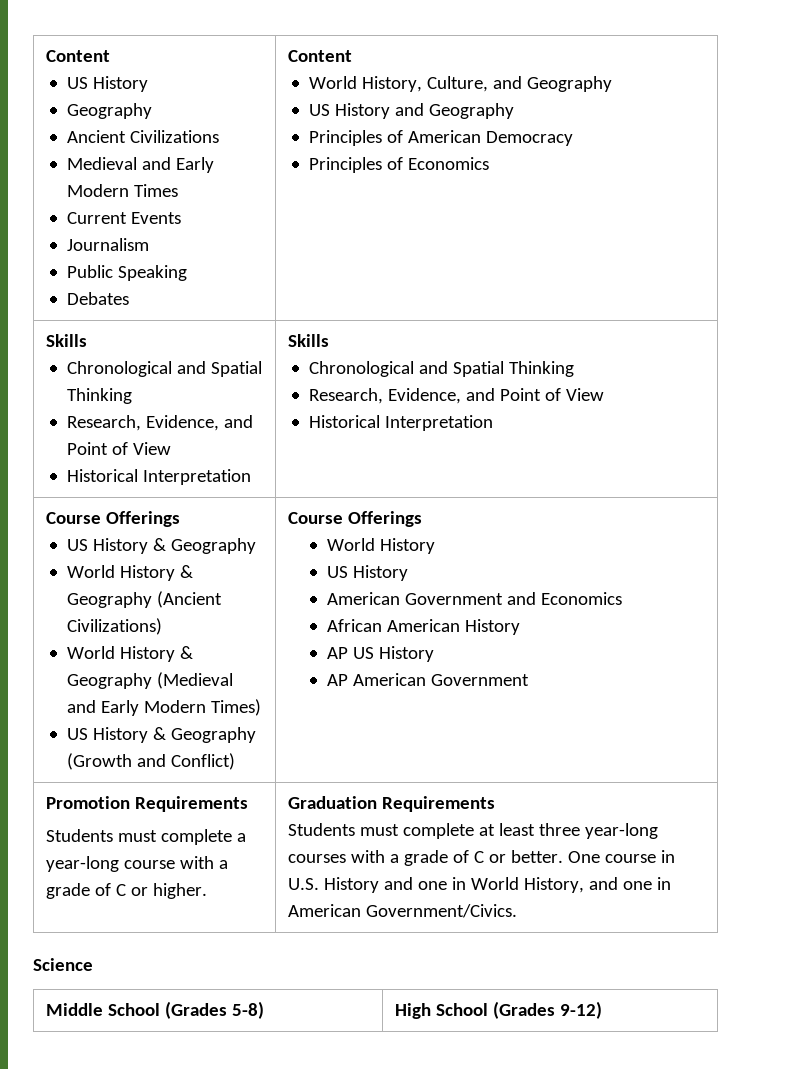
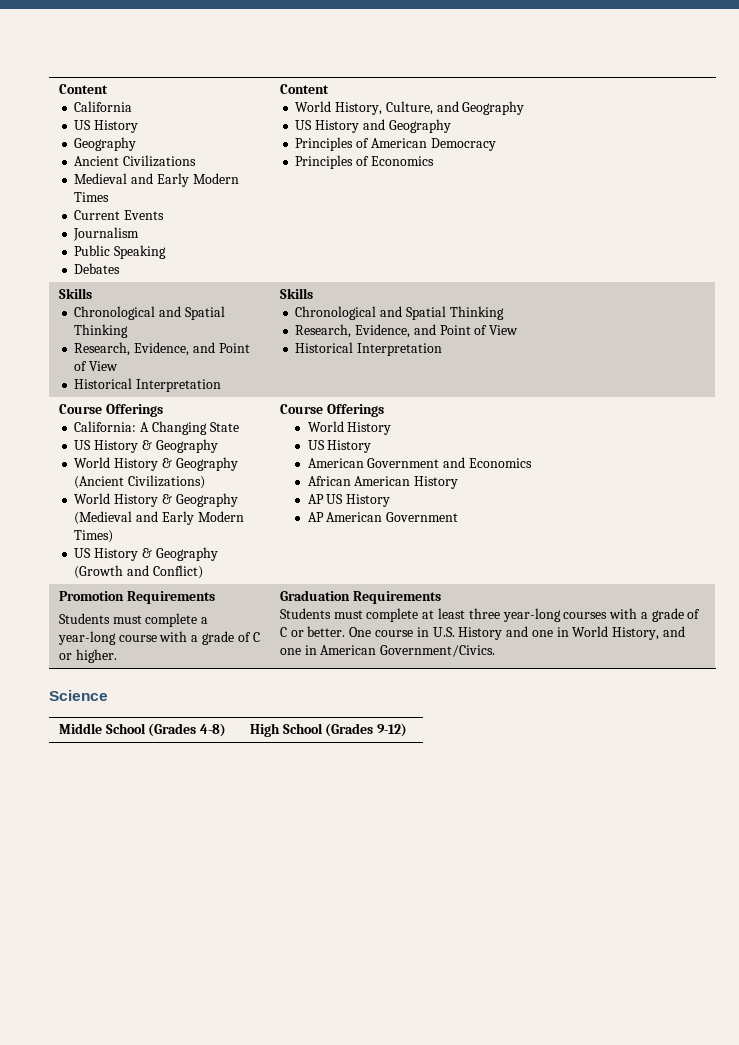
[46,50,111,62] Content -> [58,84,108,94] [74,101,133,112] Content // California
(181, 519) none -> [74,421,239,435] // California: A Changing State
[232,1001,265,1019] 5-8) -> [200,723,227,737] 4-8)

